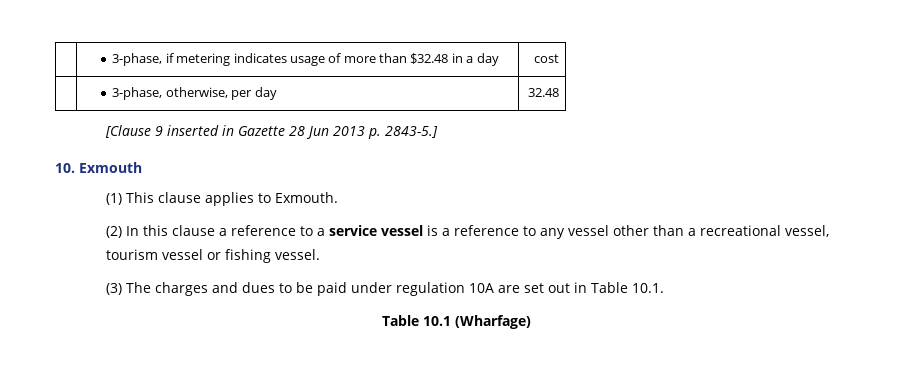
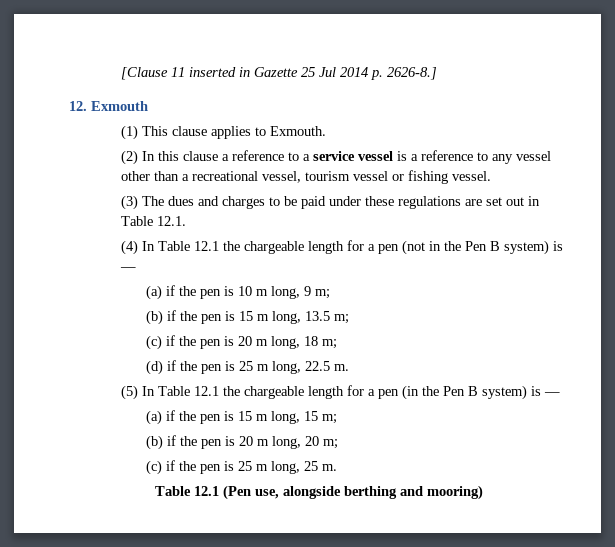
[112,53,499,66] [533,54,559,63] [112,87,277,100] [527,88,559,97] [105,125,439,139] [55,163,75,173] | 3-phase, if metering indicates usage of more than $32.48 in a day | cost // | 3-phase, otherwise, per day | 32.48 // [Clause 9 inserted in Gazette 28 Jun 2013 p. 2843-5.] // 10. -> [120,67,437,80] [69,101,87,111] [Clause 11 inserted in Gazette 25 Jul 2014 p. 2626-8.] // 12.
[155,282,276,296] charges and dues -> [167,196,265,209] dues and charges
[396,282,495,296] regulation 10A -> [364,196,461,209] these regulations
[632,283,665,293] [382,315,531,329] 10.1. // Table 10.1 (Wharfage) -> [156,216,186,226] [120,240,563,255] [119,267,136,271] [146,285,331,300] [146,310,350,325] [146,335,338,350] [146,360,350,375] [120,385,560,400] [146,410,338,425] [146,435,339,450] [146,460,338,475] [155,485,483,500] 12.1. // (4) In Table 12.1 the chargeable length for a pen (not in the Pen B system) is — // (a) if the pen is 10 m long, 9 m; // (b) if the pen is 15 m long, 13.5 m; // (c) if the pen is 20 m long, 18 m; // (d) if the pen is 25 m long, 22.5 m. // (5) In Table 12.1 the chargeable length for a pen (in the Pen B system) is — // (a) if the pen is 15 m long, 15 m; // (b) if the pen is 20 m long, 20 m; // (c) if the pen is 25 m long, 25 m. // Table 12.1 (Pen use, alongside berthing and mooring)

